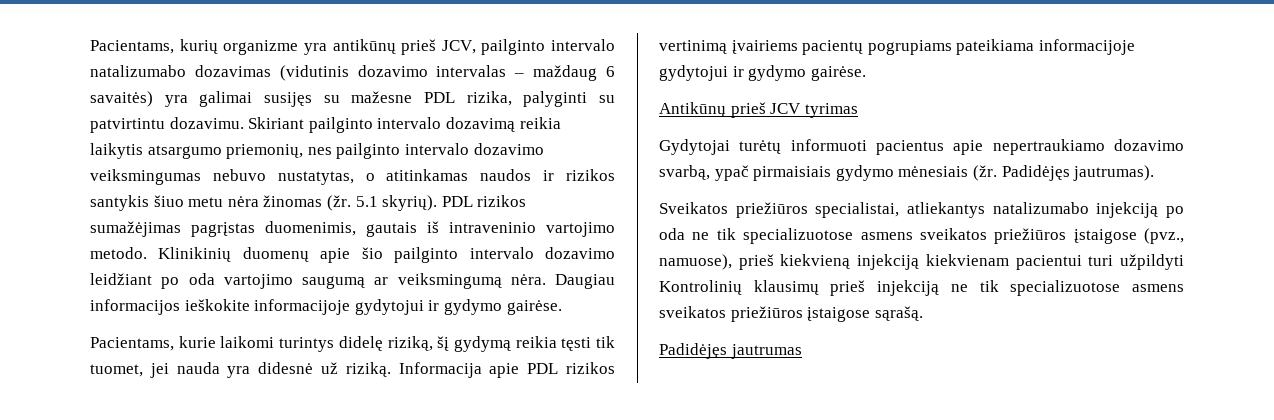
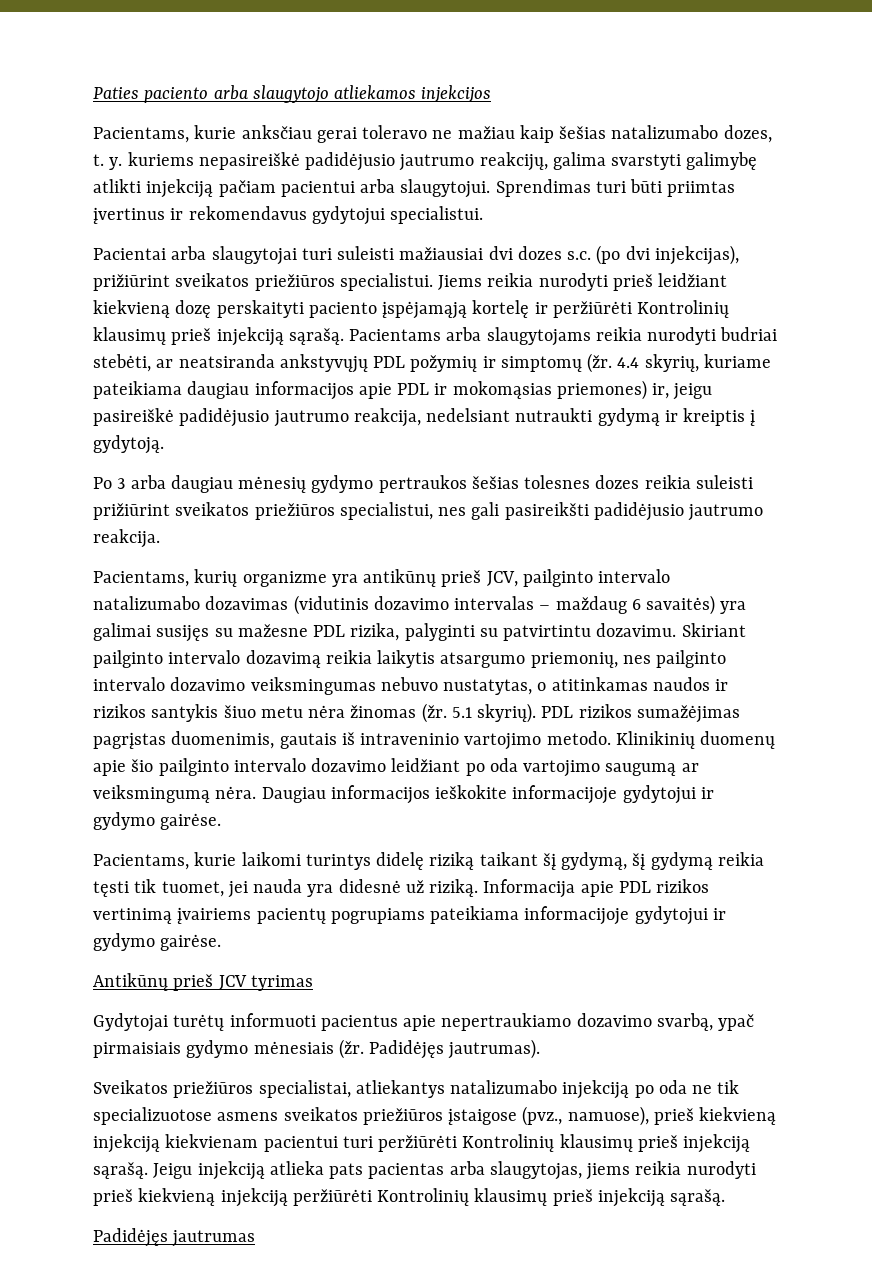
(90, 47) none -> [93,85,492,103] [93,125,772,143] [93,152,758,171] [93,179,736,198] [93,206,484,225] [93,245,739,265] [93,273,728,291] [93,300,730,319] [93,327,778,346] [93,353,771,373] [93,380,713,400] [93,408,756,427] [93,435,164,454] [93,475,753,493] [93,502,764,521] [93,529,160,548] Paties paciento arba slaugytojo atliekamos injekcijos // Pacientams, kurie anksčiau gerai toleravo ne mažiau kaip šešias natalizumabo dozes, t. y. kuriems nepasireiškė padidėjusio jautrumo reakcijų, galima svarstyti galimybę atlikti injekciją pačiam pacientui arba slaugytojui. Sprendimas turi būti priimtas įvertinus ir rekomendavus gydytojui specialistui. // Pacientai arba slaugytojai turi suleisti mažiausiai dvi dozes s.c. (po dvi injekcijas), prižiūrint sveikatos priežiūros specialistui. Jiems reikia nurodyti prieš leidžiant kiekvieną dozę perskaityti paciento įspėjamąją kortelę ir peržiūrėti Kontrolinių klausimų prieš injekciją sąrašą. Pacientams arba slaugytojams reikia nurodyti budriai stebėti, ar neatsiranda ankstyvųjų PDL požymių ir simptomų (žr. 4.4 skyrių, kuriame pateikiama daugiau informacijos apie PDL ir mokomąsias priemones) ir, jeigu pasireiškė padidėjusio jautrumo reakcija, nedelsiant nutraukti gydymą ir kreiptis į gydytoją. // Po 3 arba daugiau mėnesių gydymo pertraukos šešias tolesnes dozes reikia suleisti prižiūrint sveikatos priežiūros specialistui, nes gali pasireikšti padidėjusio jautrumo reakcija. //
[387,336,433,351] riziką, -> [429,852,628,870] riziką taikant šį gydymą,
[1120,254,1184,270] [659,280,1184,296] [659,306,871,322] užpildyti Kontrolinių klausimų prieš injekciją ne tik specializuotose asmens sveikatos priežiūros įstaigose -> [378,1134,751,1153] [93,1161,756,1180] [93,1188,665,1207] peržiūrėti Kontrolinių klausimų prieš injekciją sąrašą. Jeigu injekciją atlieka pats pacientas arba slaugytojas, jiems reikia nurodyti prieš kiekvieną injekciją peržiūrėti Kontrolinių klausimų prieš injekciją

